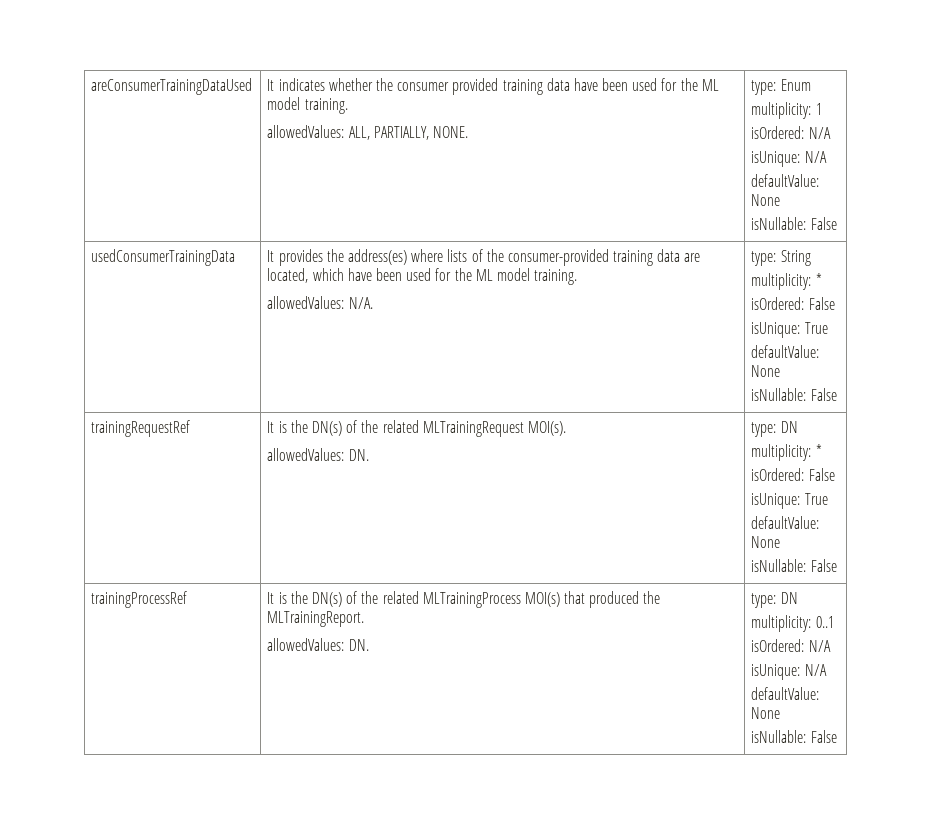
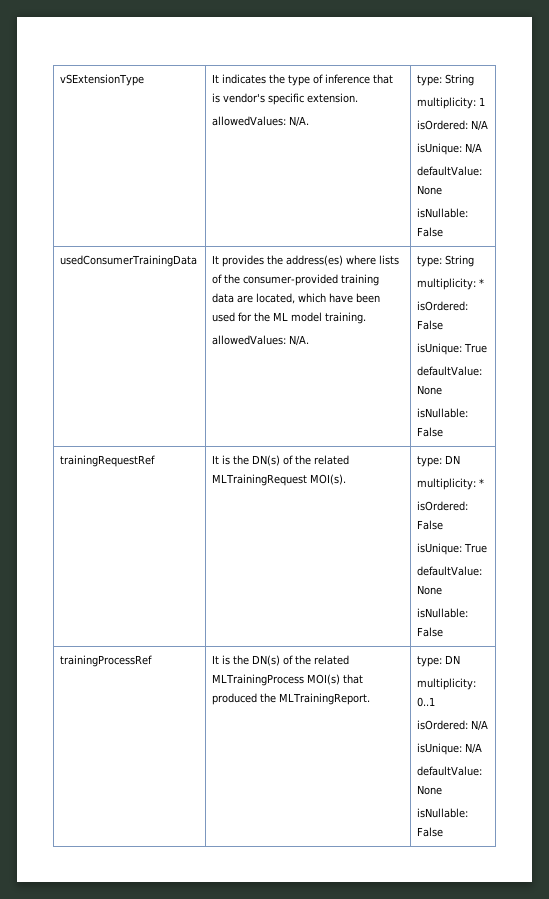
[91,78,253,95] areConsumerTrainingDataUsed -> [60,74,145,86] vSExtensionType
[328,78,719,95] [267,97,348,114] [267,125,468,140] [751,79,811,95] whether the consumer provided training data have been used for the ML model training. // allowedValues: ALL, PARTIALLY, NONE. | type: Enum -> [269,74,394,86] [212,93,359,105] [212,116,310,127] [417,74,475,86] the type of inference that is vendor's specific extension. // allowedValues: N/A. | type: String
[267,448,369,461] // allowedValues: DN. -> (347, 479) none
[267,638,369,651] // allowedValues: DN. -> (371, 699) none

